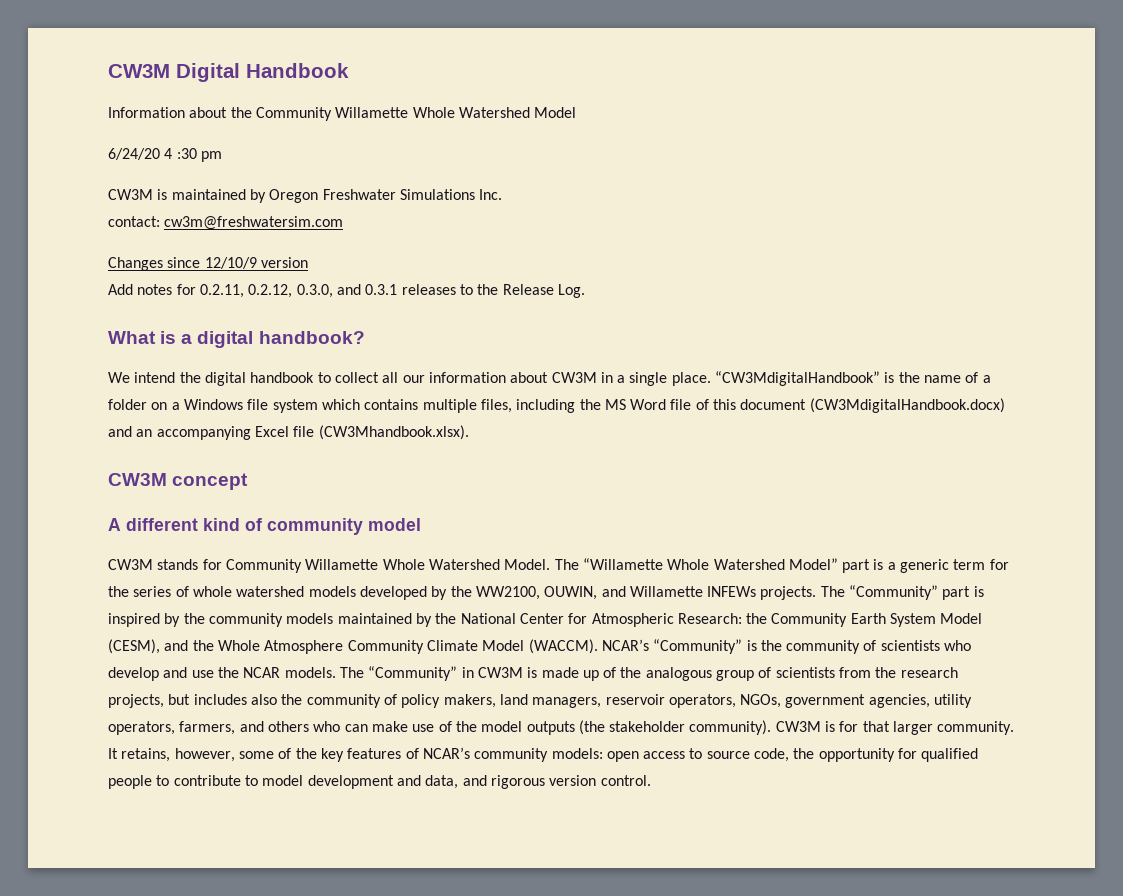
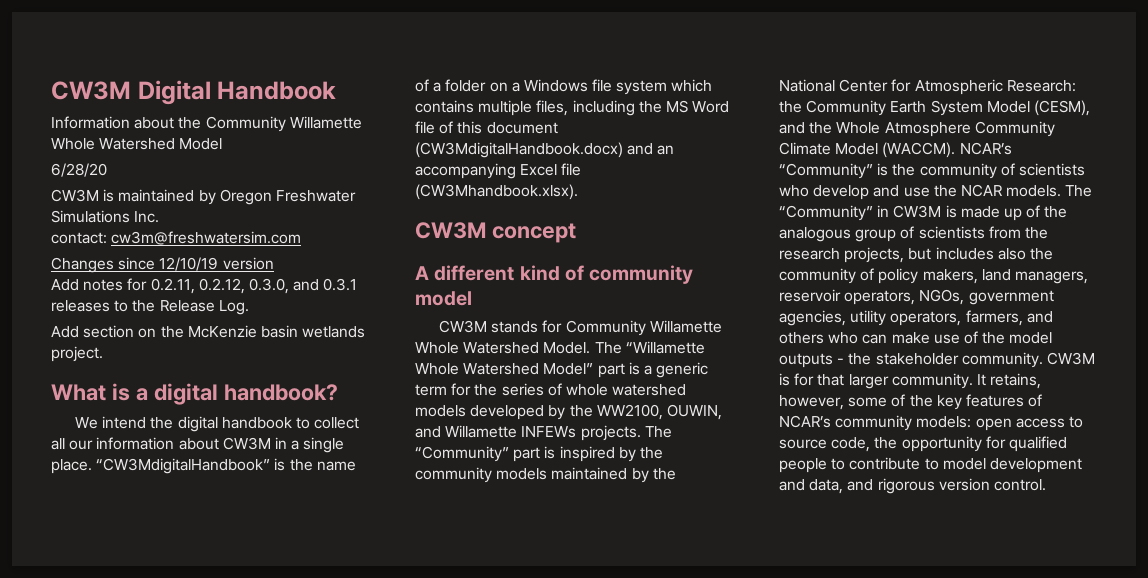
[108,148,222,162] 6/24/20 4 :30 pm -> [51,163,107,177] 6/28/20
[204,257,257,269] 12/10/9 -> [159,257,219,271] 12/10/19
(585, 291) none -> [51,325,366,338] [51,346,103,362] // Add section on the McKenzie basin wetlands project.
[578,720,772,735] (the stakeholder community). -> [837,352,1043,368] - the stakeholder community.

